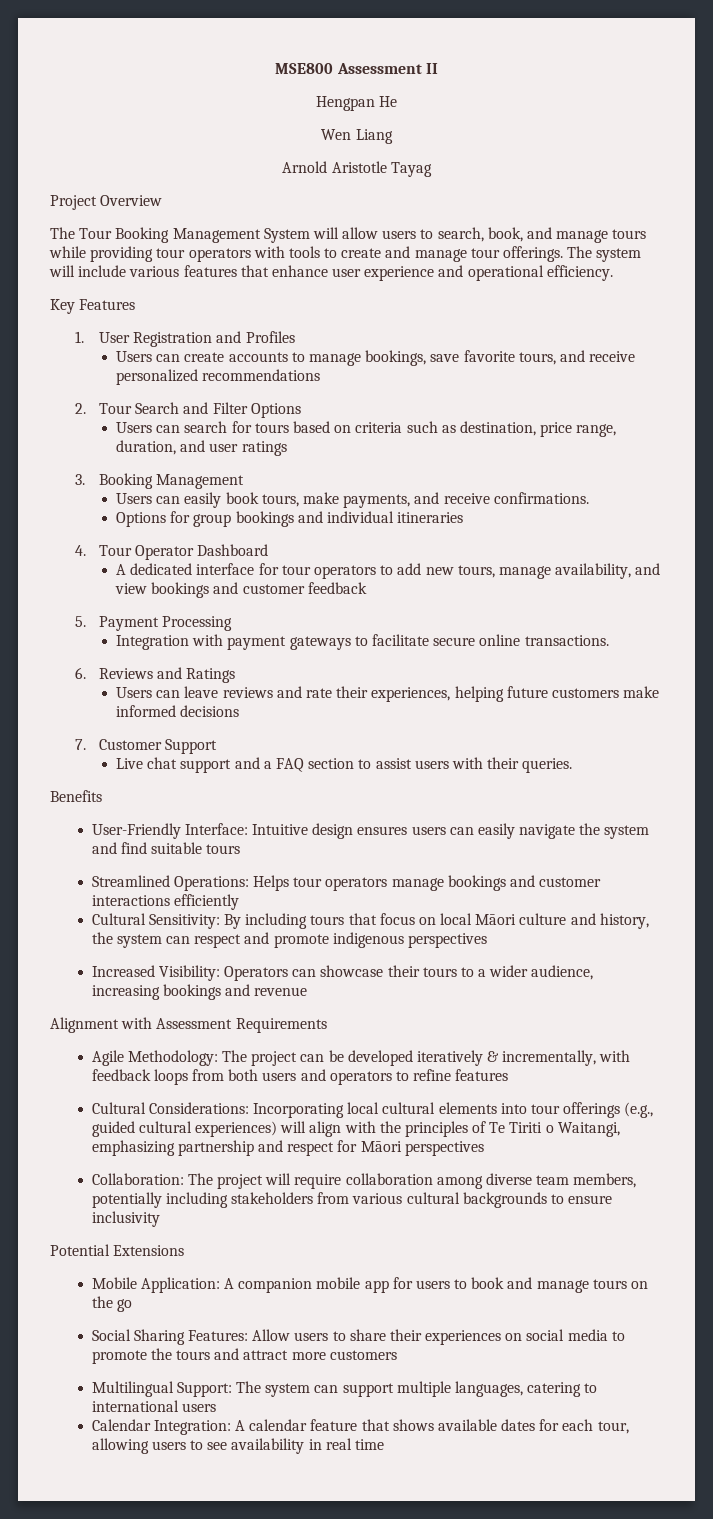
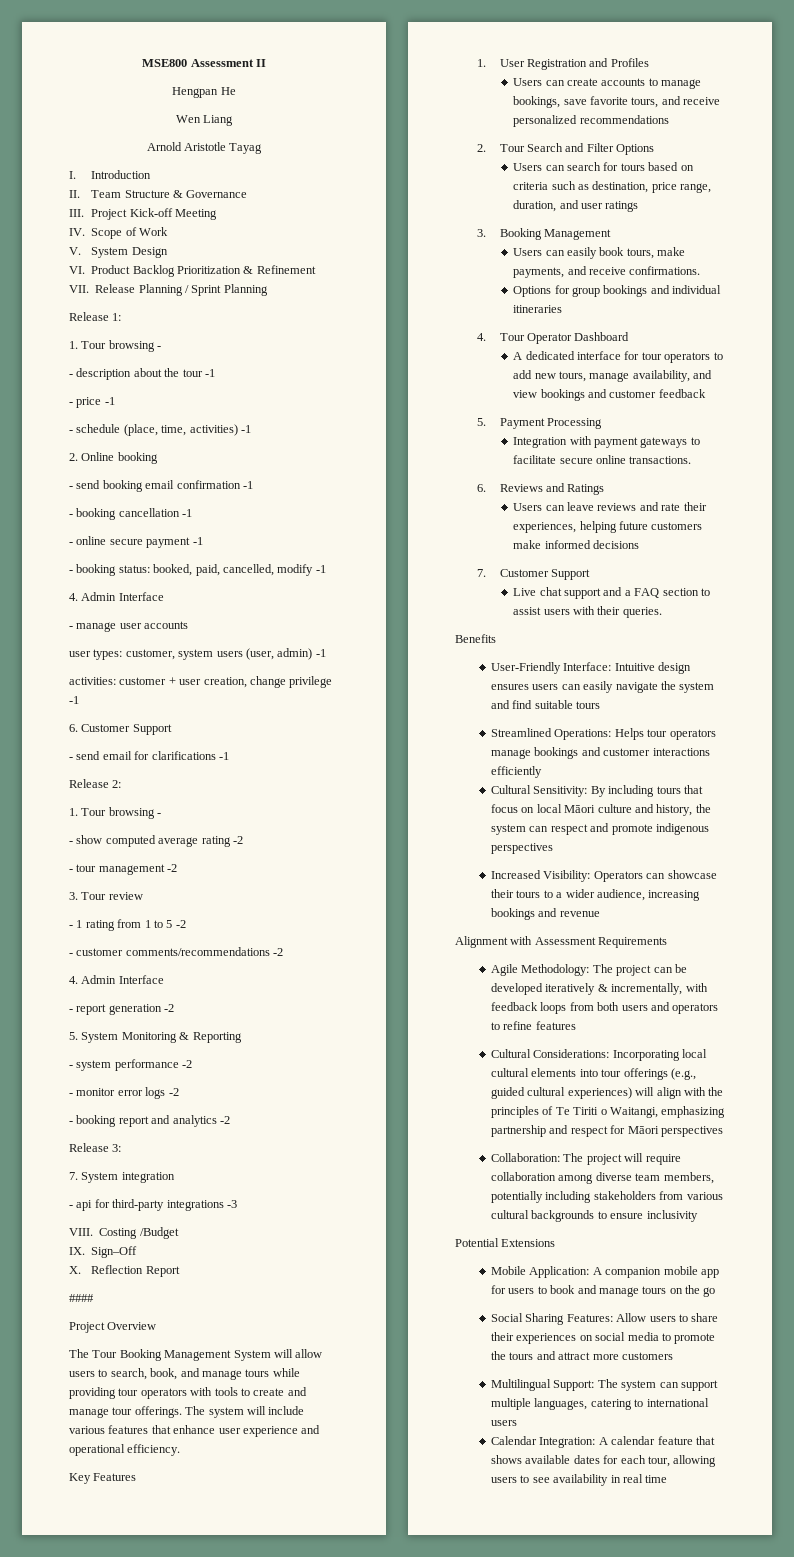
(432, 169) none -> [69,170,152,179] [69,190,248,198] [69,208,218,220] [69,227,169,239] [69,247,168,258] [69,265,316,277] [69,284,268,296] [69,312,122,321] [69,340,162,352] [69,368,215,380] [69,397,115,408] [69,424,251,436] [69,452,158,464] [69,480,253,492] [69,508,193,520] [69,536,203,548] [69,564,326,576] [69,592,164,601] [69,621,189,632] [69,648,326,660] [69,676,333,688] [69,696,79,704] [69,724,172,735] [69,751,229,760] [69,779,122,788] [69,807,162,819] [69,835,243,847] [69,864,178,875] [69,892,143,900] [69,919,186,931] [69,947,284,956] [69,975,164,984] [69,1004,175,1015] [69,1032,242,1043] [69,1059,193,1071] [69,1087,179,1099] [69,1115,230,1127] [69,1143,122,1152] [69,1172,175,1183] [69,1199,237,1211] [69,1227,179,1239] [69,1246,138,1258] [69,1265,180,1277] [69,1294,94,1302] // I. Introduction // II. Team Structure & Governance // III. Project Kick-off Meeting // IV. Scope of Work // V. System Design // VI. Product Backlog Prioritization & Refinement // VII. Release Planning / Sprint Planning // Release 1: // 1. Tour browsing - // - description about the tour -1 // - price -1 // - schedule (place, time, activities) -1 // 2. Online booking // - send booking email confirmation -1 // - booking cancellation -1 // - online secure payment -1 // - booking status: booked, paid, cancelled, modify -1 // 4. Admin Interface // - manage user accounts // user types: customer, system users (user, admin) -1 // activities: customer + user creation, change privilege -1 // 6. Customer Support // - send email for clarifications -1 // Release 2: // 1. Tour browsing - // - show computed average rating -2 // - tour management -2 // 3. Tour review // - 1 rating from 1 to 5 -2 // - customer comments/recommendations -2 // 4. Admin Interface // - report generation -2 // 5. System Monitoring & Reporting // - system performance -2 // - monitor error logs -2 // - booking report and analytics -2 // Release 3: // 7. System integration // - api for third-party integrations -3 // VIII. Costing /Budget // IX. Sign–Off // X. Reflection Report // ####

